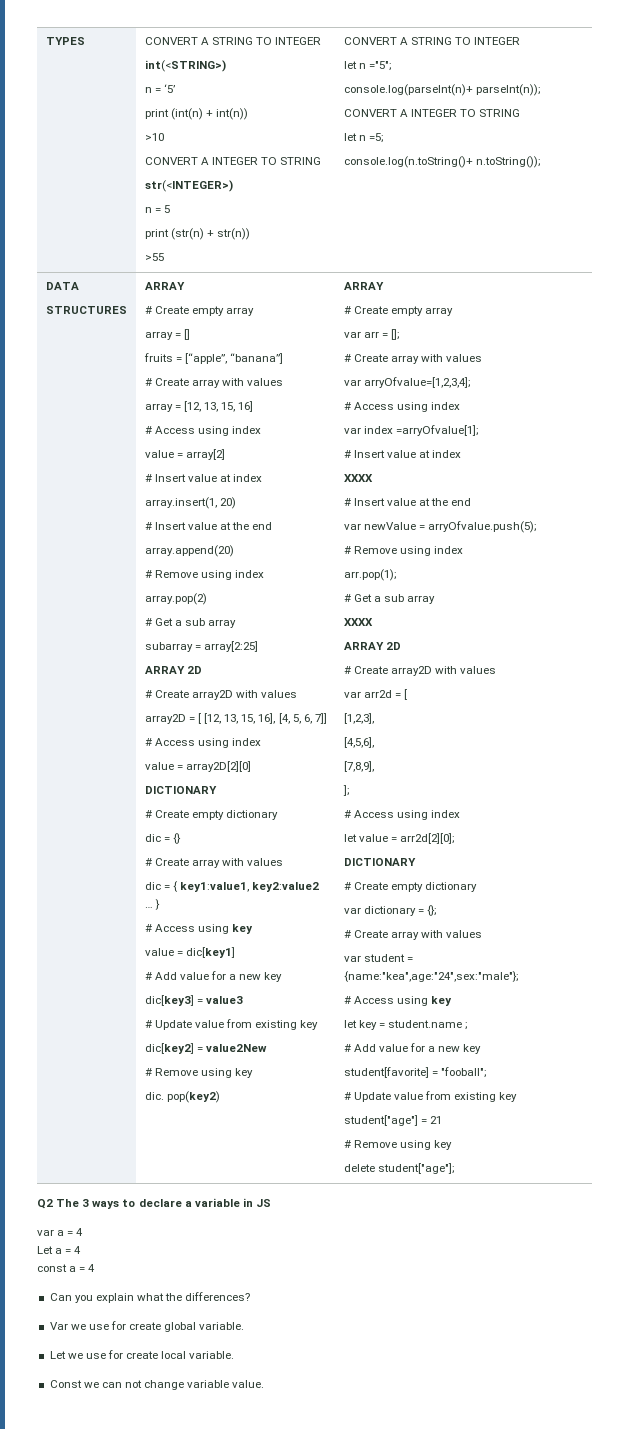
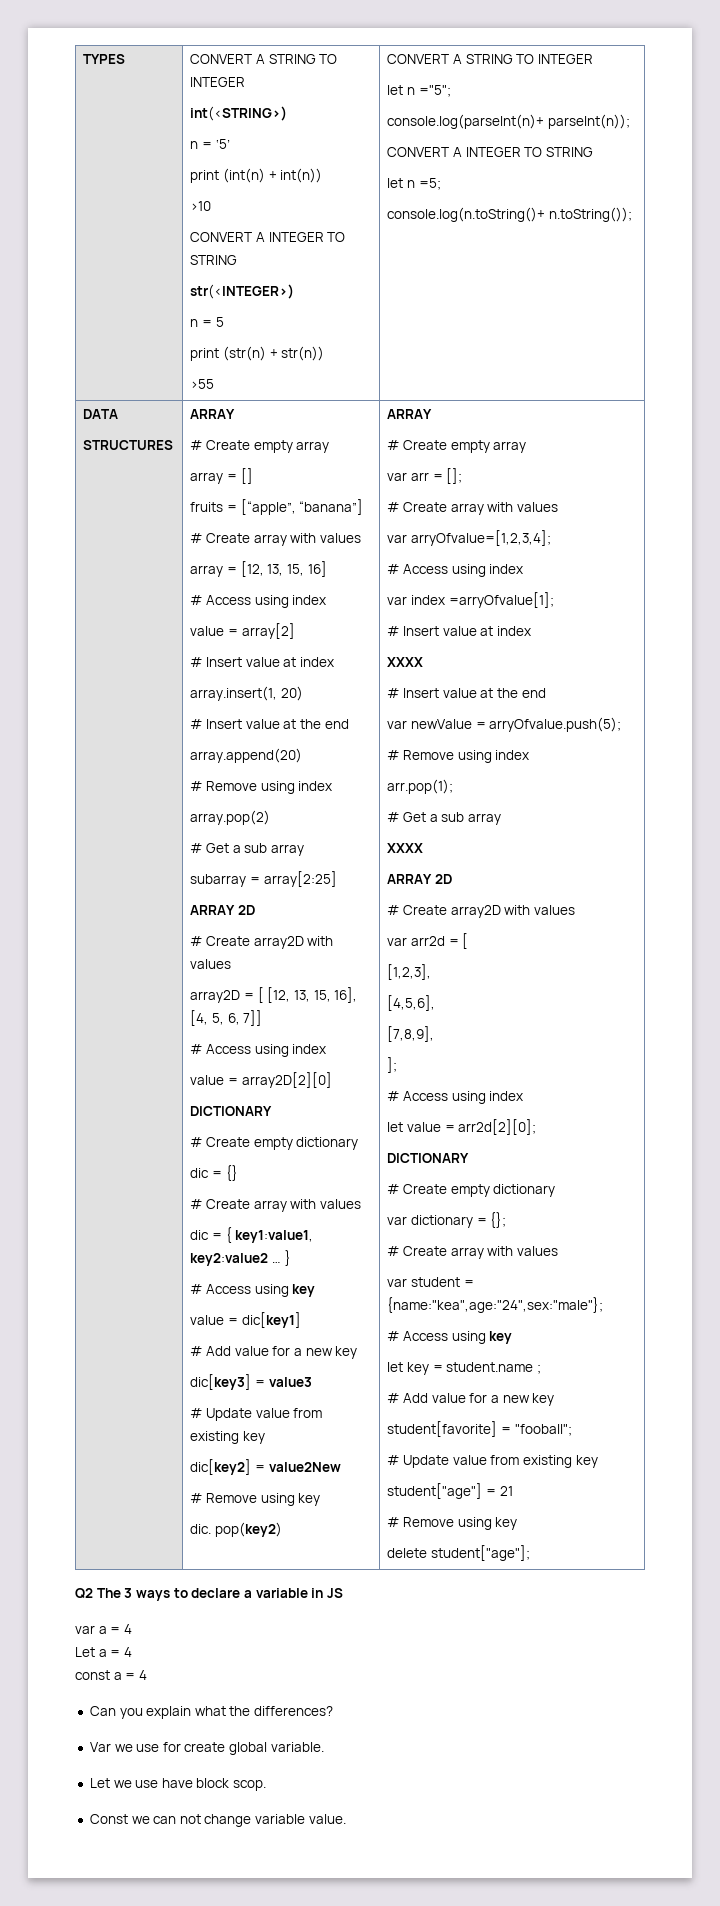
[107,1350,235,1359] for create local variable. -> [161,1778,267,1791] have block scop.

